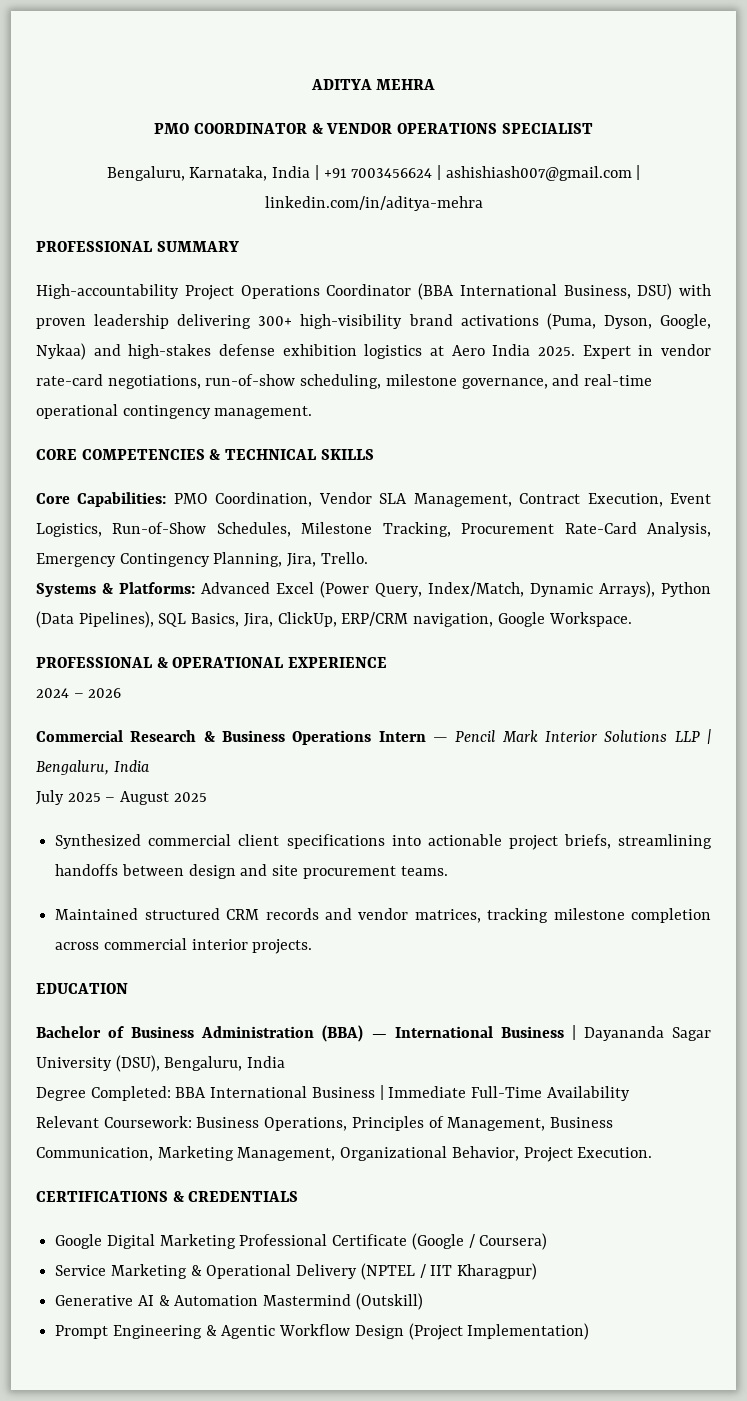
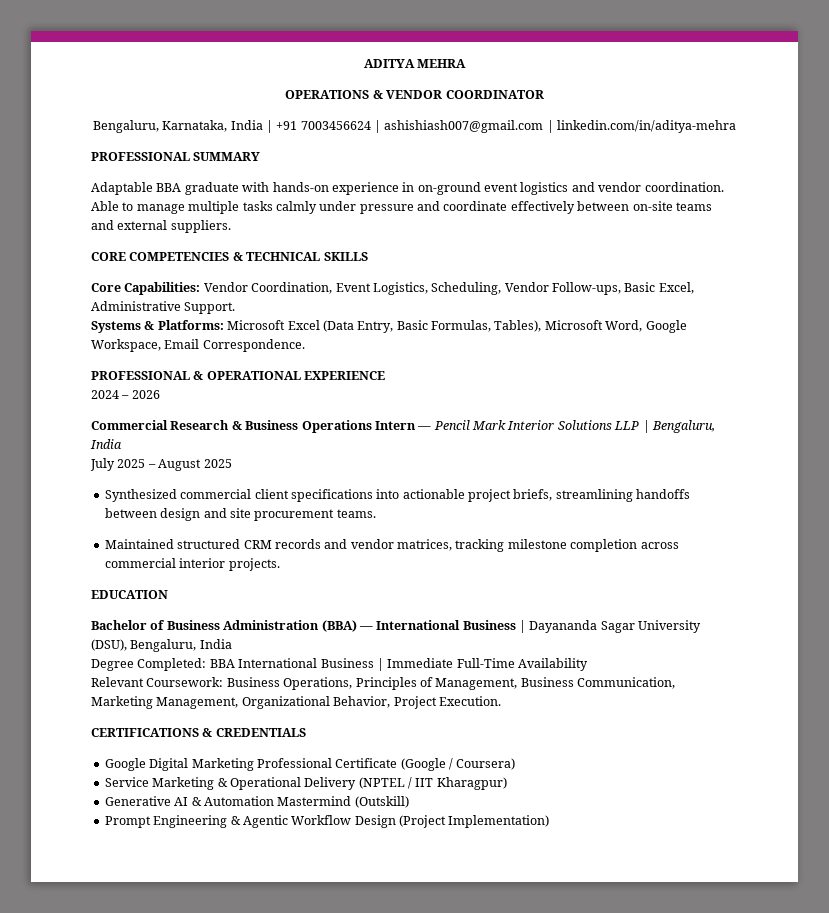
[154,123,593,134] PMO COORDINATOR & VENDOR OPERATIONS SPECIALIST -> [285,90,544,99] OPERATIONS & VENDOR COORDINATOR
[36,283,711,300] [36,313,711,330] [36,343,711,360] [36,374,653,389] [36,404,313,419] High-accountability Project Operations Coordinator (BBA International Business, DSU) with proven leadership delivering 300+ high-visibility brand activations (Puma, Dyson, Google, Nykaa) and high-stakes defense exhibition logistics at Aero India 2025. Expert in vendor rate-card negotiations, run-of-show scheduling, milestone governance, and real-time operational contingency management. -> [91,182,724,195] [91,201,712,214] [91,220,231,233] Adaptable BBA graduate with hands-on experience in on-ground event logistics and vendor coordination. Able to manage multiple tasks calmly under pressure and coordinate effectively between on-site teams and external suppliers.
[173,492,712,507] [36,522,712,537] [36,552,368,567] [36,581,711,598] [36,611,632,628] PMO Coordination, Vendor SLA Management, Contract Execution, Event Logistics, Run-of-Show Schedules, Milestone Tracking, Procurement Rate-Card Analysis, Emergency Contingency Planning, Jira, Trello. // Systems & Platforms: Advanced Excel (Power Query, Index/Match, Dynamic Arrays), Python (Data Pipelines), SQL Basics, Jira, ClickUp, ERP/CRM navigation, Google Workspace. -> [203,282,694,295] [91,301,236,314] [91,320,687,333] [91,339,305,352] Vendor Coordination, Event Logistics, Scheduling, Vendor Follow-ups, Basic Excel, Administrative Support. // Systems & Platforms: Microsoft Excel (Data Entry, Basic Formulas, Tables), Microsoft Word, Google Workspace, Email Correspondence.

